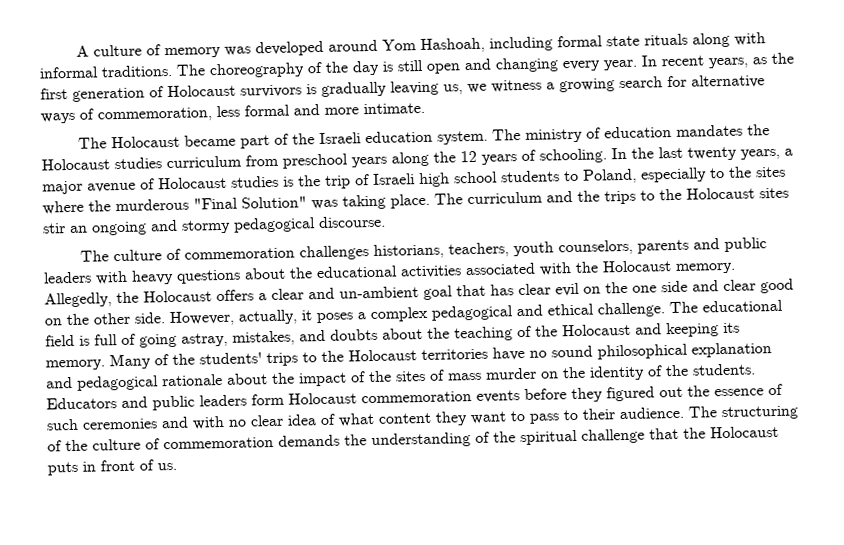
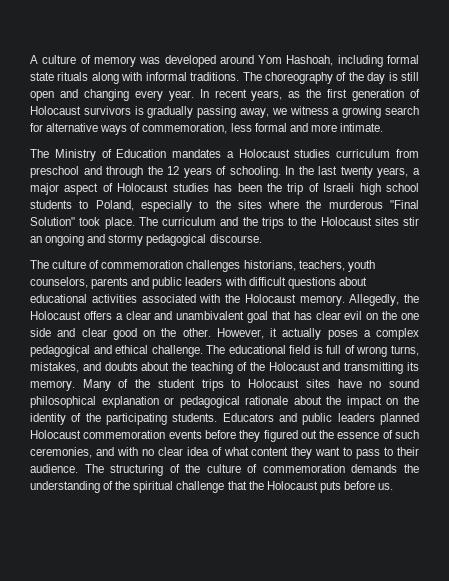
[390,80,463,96] leaving us, -> [197,106,269,118] passing away,
[111,124,771,149] Holocaust became part of the Israeli education system. The ministry of education mandates the -> [54,149,234,161] Ministry of Education mandates a
[351,151,429,168] years along -> [83,166,144,178] and through
[87,182,136,193] avenue -> [64,183,99,195] aspect
[283,176,294,187] is -> [214,183,262,192] has been
[311,194,386,210] was taking -> [79,217,101,226] took
[131,269,174,285] heavy -> [248,277,286,286] difficult
[289,267,313,279] the -> (367, 281) none
[339,286,419,299] un-ambient -> [176,311,245,320] unambivalent
[93,309,312,327] other side. However, actually, it -> [182,328,322,340] other. However, it actually
[139,332,228,348] going astray, -> [356,345,420,357] wrong turns,
[666,322,719,338] keeping -> [344,362,404,374] transmitting
[199,348,488,367] students' trips to the Holocaust territories -> [157,379,330,391] student trips to Holocaust sites
[46,376,73,389] and -> [164,397,175,405] or
[350,367,537,383] of the sites of mass murder -> (382, 402) none
(689, 370) none -> [105,413,167,425] participating
[251,393,285,406] form -> [379,413,419,425] planned
[82,418,158,430] ceremonies -> [30,447,92,458] ceremonies,
[82,459,154,472] in front of -> [343,481,375,490] before

